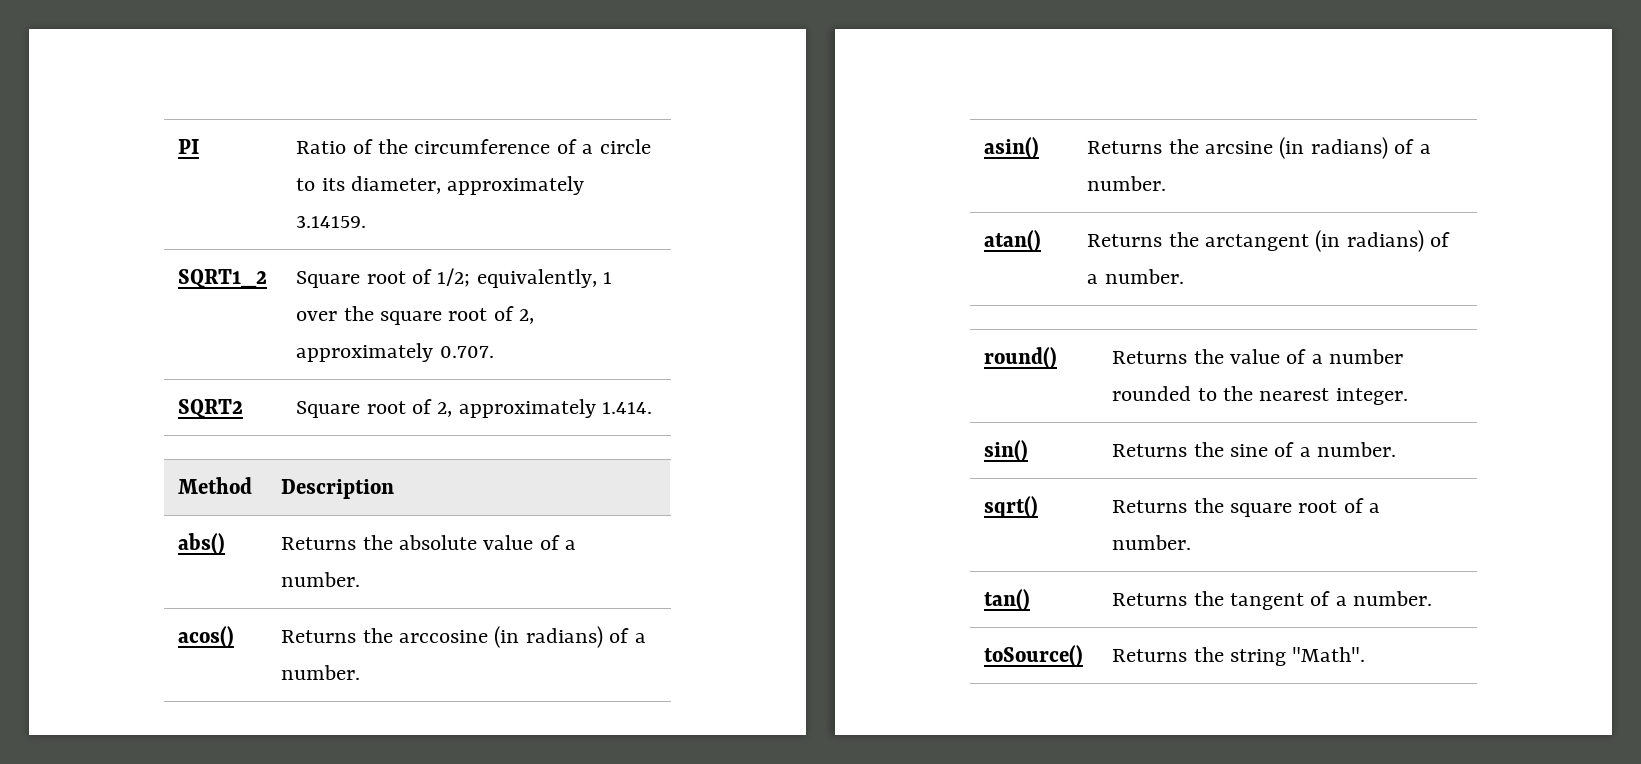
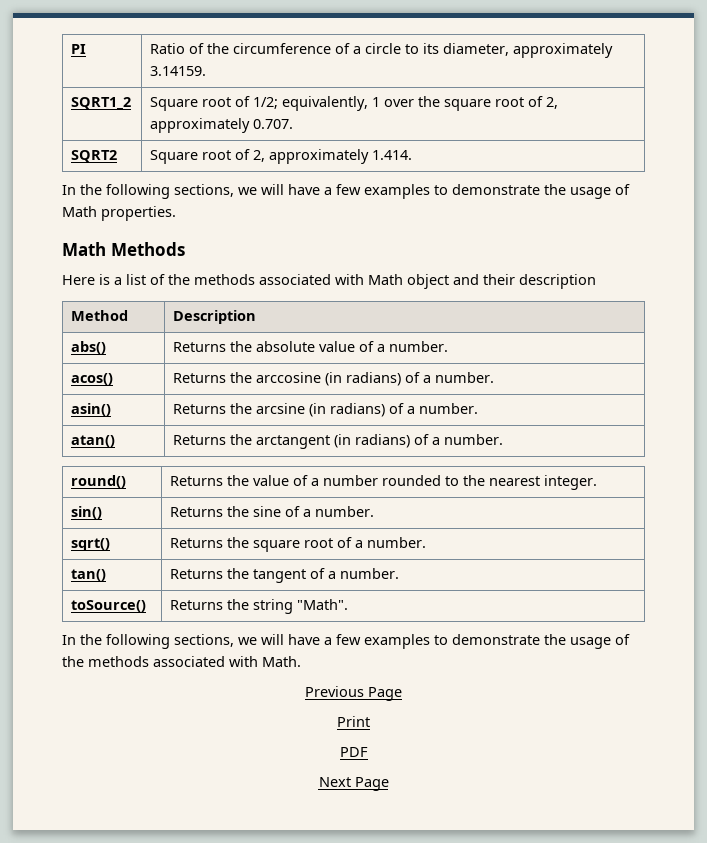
(653, 408) none -> [62,184,630,199] [62,206,176,221] [62,242,185,256] [62,274,596,289] // In the following sections, we will have a few examples to demonstrate the usage of Math properties. // Math Methods // Here is a list of the methods associated with Math object and their description
(1366, 654) none -> [62,634,630,649] [62,656,301,667] [305,686,402,701] [337,716,370,727] [339,747,368,757] [318,777,389,791] // In the following sections, we will have a few examples to demonstrate the usage of the methods associated with Math. // Previous Page // Print // PDF // Next Page

